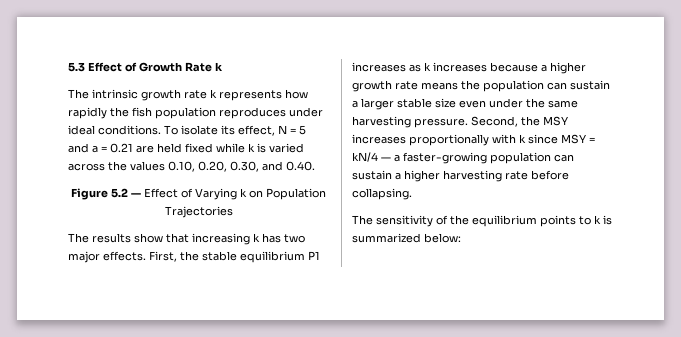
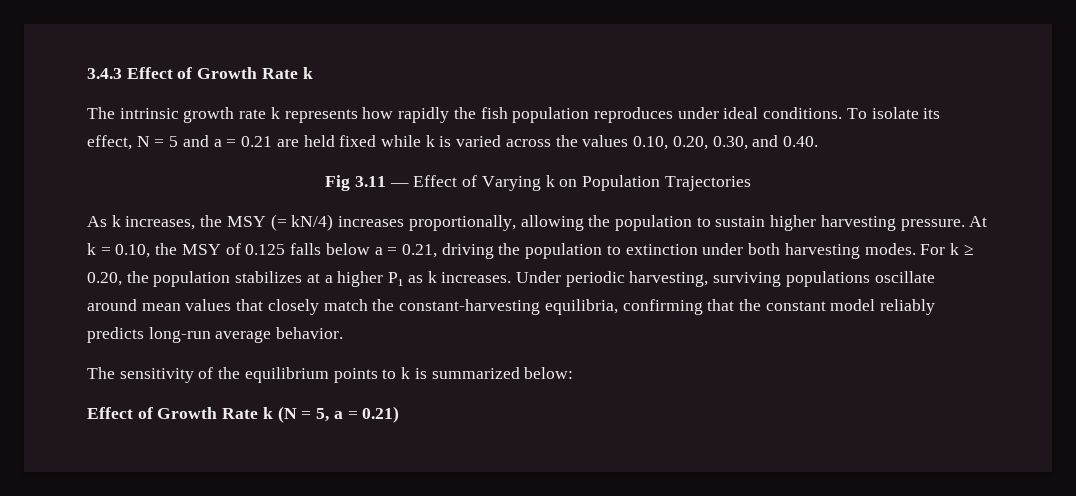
[68,62,85,72] 5.3 -> [87,68,122,79] 3.4.3
[71,188,128,200] Figure 5.2 -> [325,175,386,191] Fig 3.11
[68,233,305,245] [68,251,320,263] [352,62,586,74] [352,80,610,92] [352,98,578,110] [352,116,568,128] [352,134,595,146] [352,152,574,164] [352,170,569,182] [352,188,412,200] The results show that increasing k has two major effects. First, the stable equilibrium P1 increases as k increases because a higher growth rate means the population can sustain a larger stable size even under the same harvesting pressure. Second, the MSY increases proportionally with k since MSY = kN/4 — a faster-growing population can sustain a higher harvesting rate before collapsing. -> [87,214,988,231] [87,243,974,259] [87,271,935,287] [87,299,936,315] [87,327,344,343] As k increases, the MSY (= kN/4) increases proportionally, allowing the population to sustain higher harvesting pressure. At k = 0.10, the MSY of 0.125 falls below a = 0.21, driving the population to extinction under both harvesting modes. For k ≥ 0.20, the population stabilizes at a higher P₁ as k increases. Under periodic harvesting, surviving populations oscillate around mean values that closely match the constant-harvesting equilibria, confirming that the constant model reliably predicts long-run average behavior.
(461, 238) none -> [87,406,400,423] // Effect of Growth Rate k (N = 5, a = 0.21)

